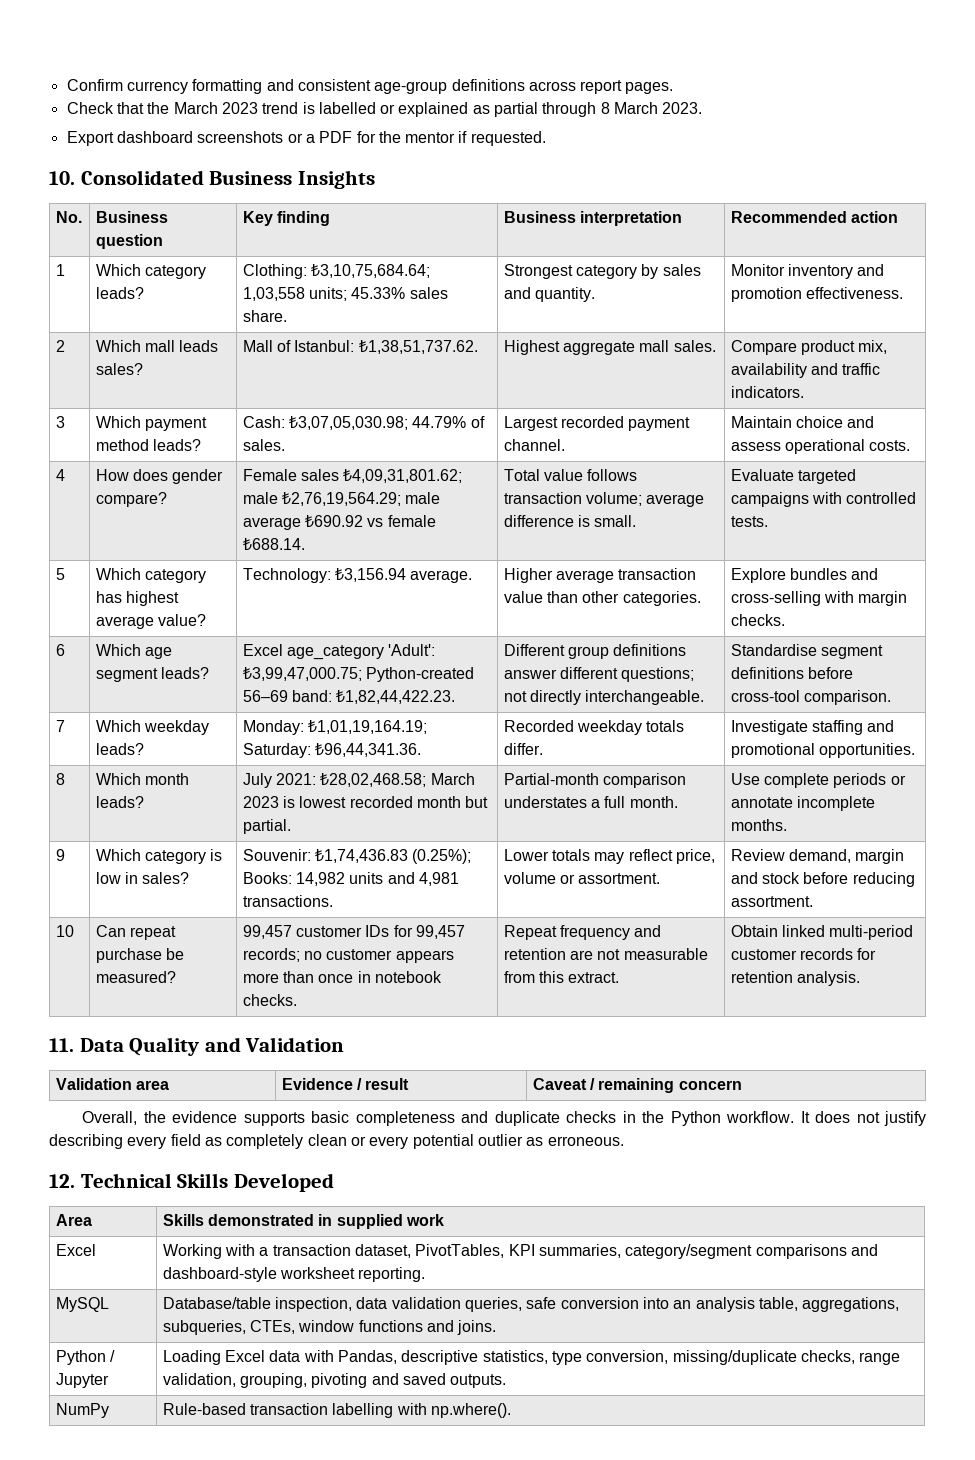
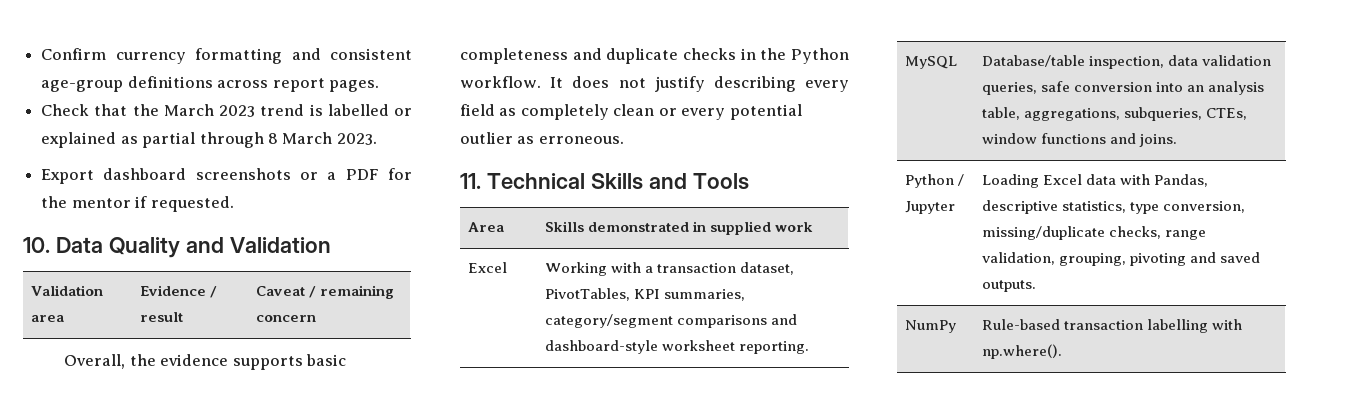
[80,170,375,189] [55,211,82,223] [95,211,168,223] [95,234,163,249] [242,211,330,226] [503,211,682,226] [730,211,898,223] [55,264,65,276] [95,264,206,279] [95,287,144,299] [242,264,430,279] [242,287,448,301] [242,310,287,322] [503,264,701,279] [503,287,595,302] [730,264,885,279] [730,287,903,302] [55,340,65,352] [95,340,219,352] [95,363,143,375] [242,340,478,354] [503,340,716,355] [730,340,888,355] [730,363,881,378] [730,386,804,398] [55,416,65,428] [95,416,207,431] [95,439,201,451] [242,416,485,430] [242,439,285,451] [503,416,691,431] [503,439,565,451] [730,416,875,428] [730,439,911,454] [55,469,65,481] [95,469,224,484] [95,492,167,507] [242,469,463,483] [242,492,441,506] [242,515,436,530] [242,538,305,550] [503,469,638,481] [503,492,705,507] [503,515,637,527] [730,469,856,484] [730,492,917,507] [730,516,768,527] [55,568,65,580] [95,568,206,583] [95,591,179,606] [95,614,206,629] [242,568,473,583] [503,568,697,583] [503,591,701,606] [730,568,879,583] [730,591,908,606] [730,614,785,626] [55,644,65,656] [95,644,172,659] [95,667,209,682] [242,644,436,660] [242,667,474,682] [242,690,456,704] [503,644,687,659] [503,667,695,682] [503,690,705,705] [730,644,883,659] [730,667,853,679] [730,690,891,705] [55,720,65,732] [95,720,209,735] [95,743,144,755] [242,720,427,735] [242,743,421,758] [503,720,685,735] [503,743,543,755] [730,720,895,735] [730,743,915,758] [55,773,65,785] [95,773,189,785] [95,796,144,808] [242,773,475,788] [242,796,489,808] [242,819,291,834] [503,773,686,788] [503,796,678,808] [730,773,906,788] [730,796,875,811] [730,819,787,831] [55,849,65,861] [95,849,223,864] [95,872,190,884] [242,849,472,864] [242,872,459,886] [242,895,333,907] [503,849,715,864] [503,872,661,884] [730,849,905,864] [730,872,915,887] [730,896,813,907] [55,925,74,937] [95,925,176,940] [95,948,184,963] [95,971,176,983] [242,925,465,939] [242,948,454,963] [242,971,442,983] [242,994,297,1006] [503,925,662,940] [503,948,708,960] [503,971,620,983] [730,925,914,940] [730,948,877,960] [730,971,860,986] [49,1038,74,1052] Consolidated Business Insights // No. | Business question | Key finding | Business interpretation | Recommended action // 1 | Which category leads? | Clothing: ₺3,10,75,684.64; 1,03,558 units; 45.33% sales share. | Strongest category by sales and quantity. | Monitor inventory and promotion effectiveness. // 2 | Which mall leads sales? | Mall of Istanbul: ₺1,38,51,737.62. | Highest aggregate mall sales. | Compare product mix, availability and traffic indicators. // 3 | Which payment method leads? | Cash: ₺3,07,05,030.98; 44.79% of sales. | Largest recorded payment channel. | Maintain choice and assess operational costs. // 4 | How does gender compare? | Female sales ₺4,09,31,801.62; male ₺2,76,19,564.29; male average ₺690.92 vs female ₺688.14. | Total value follows transaction volume; average difference is small. | Evaluate targeted campaigns with controlled tests. // 5 | Which category has highest average value? | Technology: ₺3,156.94 average. | Higher average transaction value than other categories. | Explore bundles and cross-selling with margin checks. // 6 | Which age segment leads? | Excel age_category 'Adult': ₺3,99,47,000.75; Python-created 56–69 band: ₺1,82,44,422.23. | Different group definitions answer different questions; not directly interchangeable. | Standardise segment definitions before cross-tool comparison. // 7 | Which weekday leads? | Monday: ₺1,01,19,164.19; Saturday: ₺96,44,341.36. | Recorded weekday totals differ. | Investigate staffing and promotional opportunities. // 8 | Which month leads? | July 2021: ₺28,02,468.58; March 2023 is lowest recorded month but partial. | Partial-month comparison understates a full month. | Use complete periods or annotate incomplete months. // 9 | Which category is low in sales? | Souvenir: ₺1,74,436.83 (0.25%); Books: 14,982 units and 4,981 transactions. | Lower totals may reflect price, volume or assortment. | Review demand, margin and stock before reducing assortment. // 10 | Can repeat purchase be measured? | 99,457 customer IDs for 99,457 records; no customer appears more than once in notebook checks. | Repeat frequency and retention are not measurable from this extract. | Obtain linked multi-period customer records for retention analysis. // 11. -> (50, 245) none
[49,1174,75,1188] 12. -> [460,173,481,189] 11.
[233,1173,334,1192] Developed -> [648,173,749,190] and Tools

